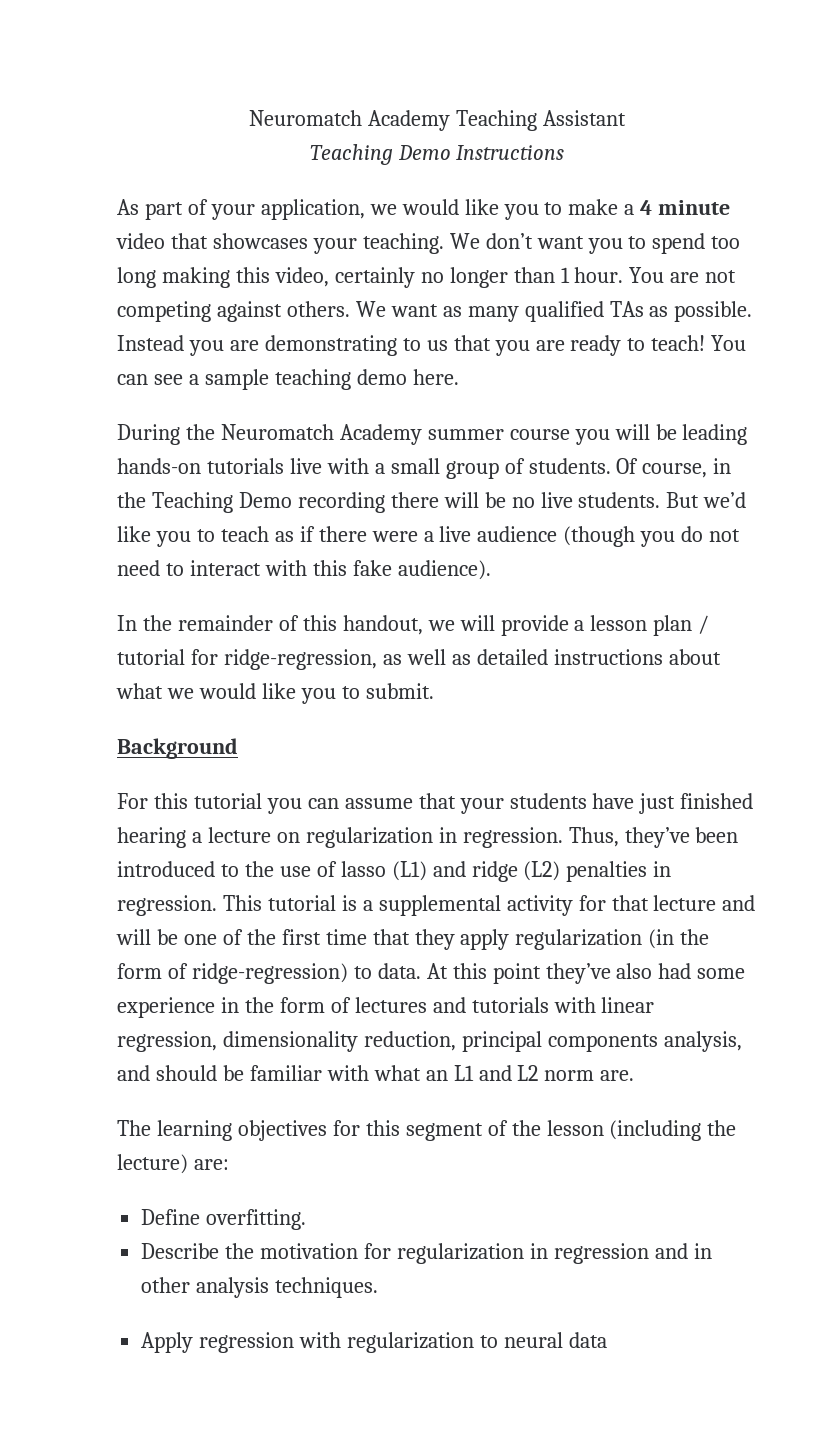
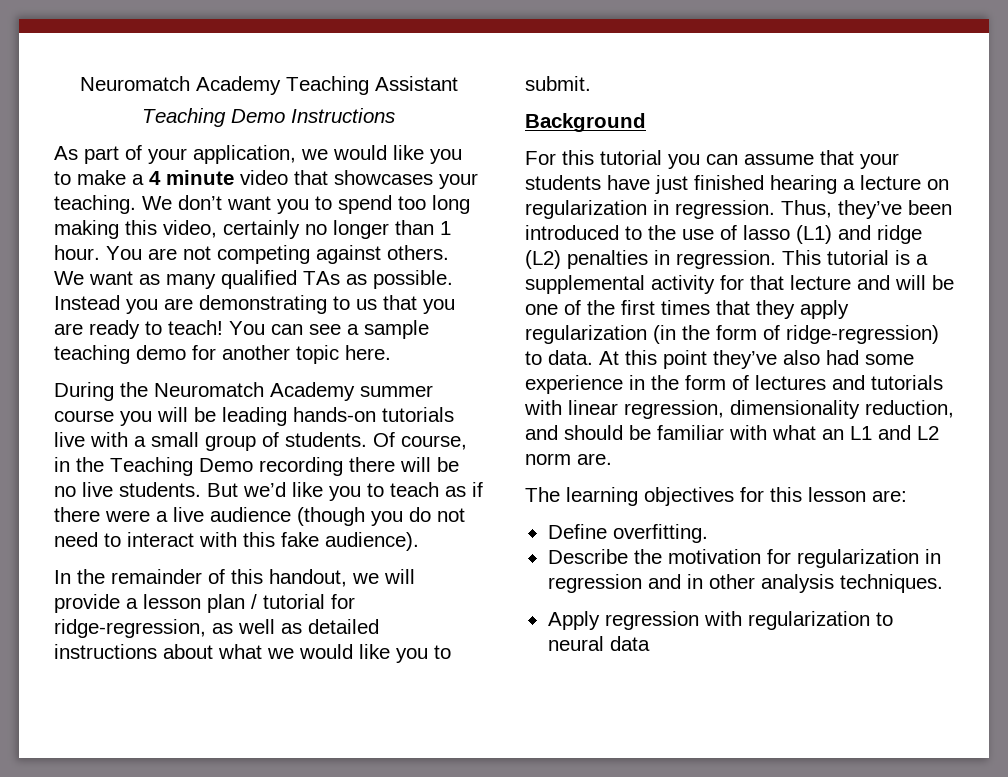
(407, 377) none -> [192,345,339,364] for another topic
[325,929,367,945] time -> [661,300,710,315] times
[461,1031,742,1052] principal components analysis, -> (954, 409) none
[405,1120,737,1141] [117,1154,188,1174] segment of the lesson (including the lecture) -> [808,487,866,502] lesson

